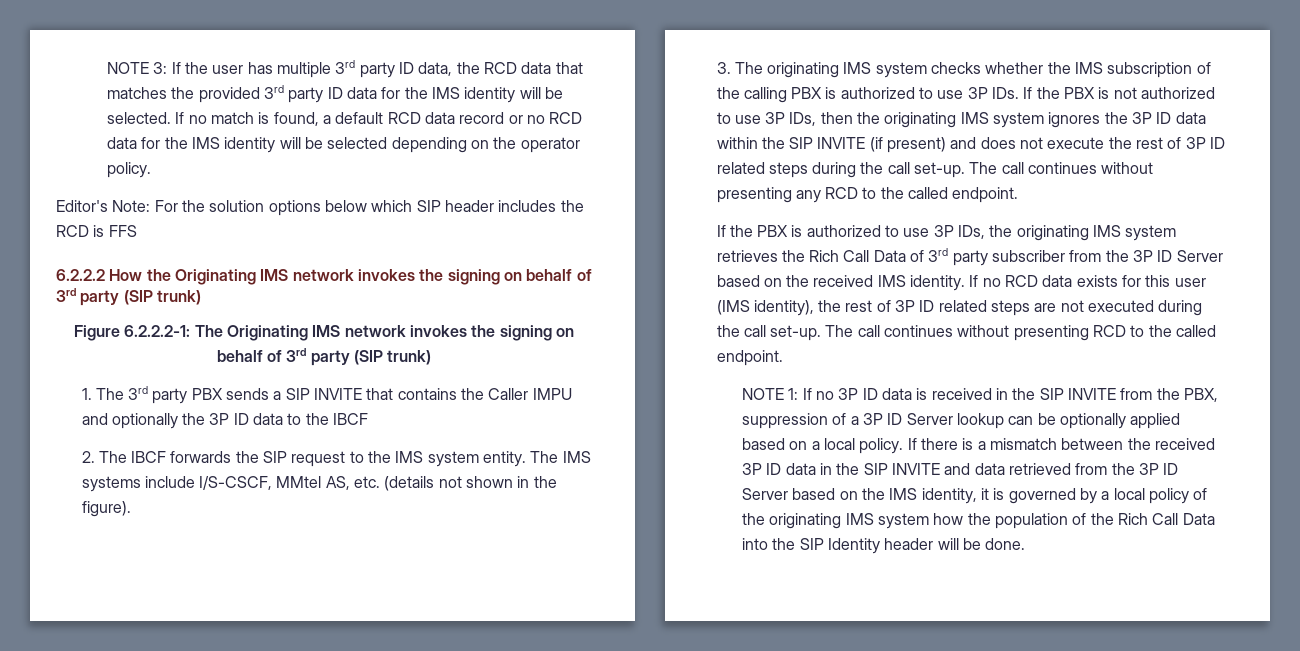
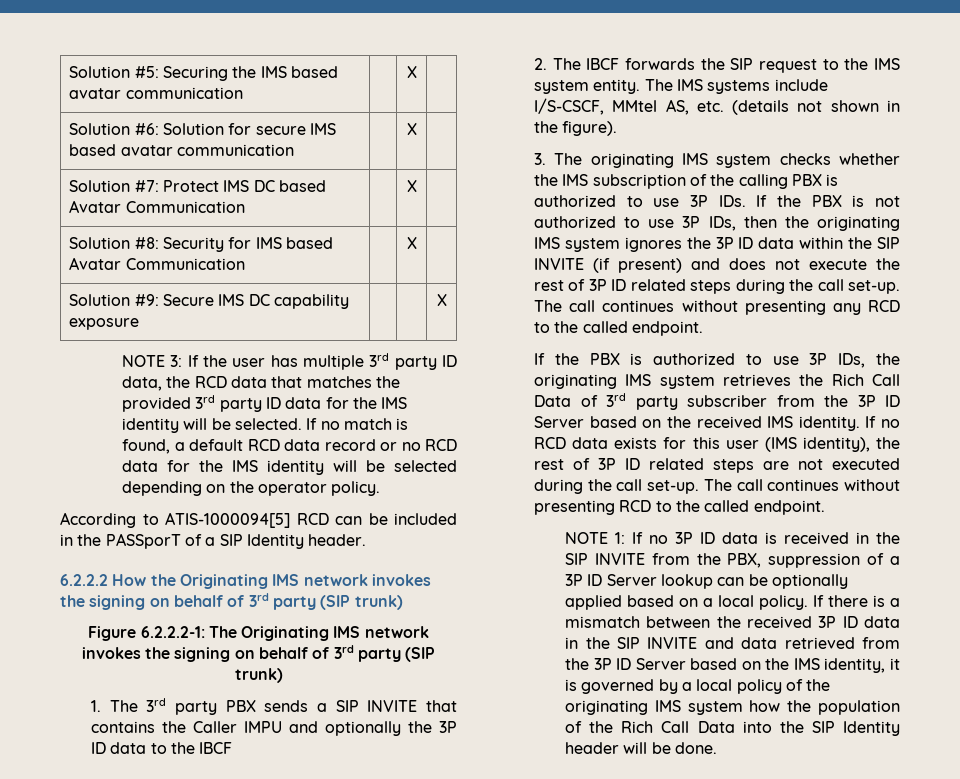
(107, 68) none -> [69,66,339,81] [69,87,243,99] [406,66,417,78] [69,123,337,135] [69,144,295,156] [406,123,417,135] [69,180,327,192] [69,200,245,213] [406,180,417,192] [69,237,334,252] [69,257,245,270] [406,237,417,249] [69,294,350,309] [69,318,140,330] [436,294,447,306] Solution #5: Securing the IMS based avatar communication | | X | // Solution #6: Solution for secure IMS based avatar communication | | X | // Solution #7: Protect IMS DC based Avatar Communication | | X | // Solution #8: Security for IMS based Avatar Communication | | X | // Solution #9: Secure IMS DC capability exposure | | | X //
[56,200,584,216] [56,225,137,237] Editor's Note: For the solution options below which SIP header includes the RCD is FFS -> [60,512,457,528] [60,533,367,549] According to ATIS-1000094[5] RCD can be included in the PASSporT of a SIP Identity header.

